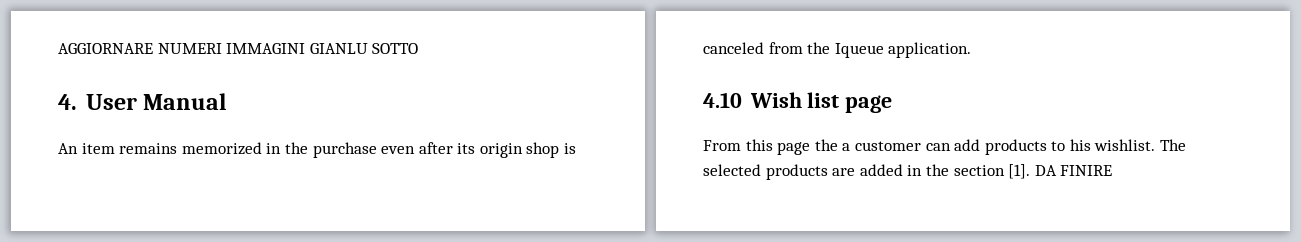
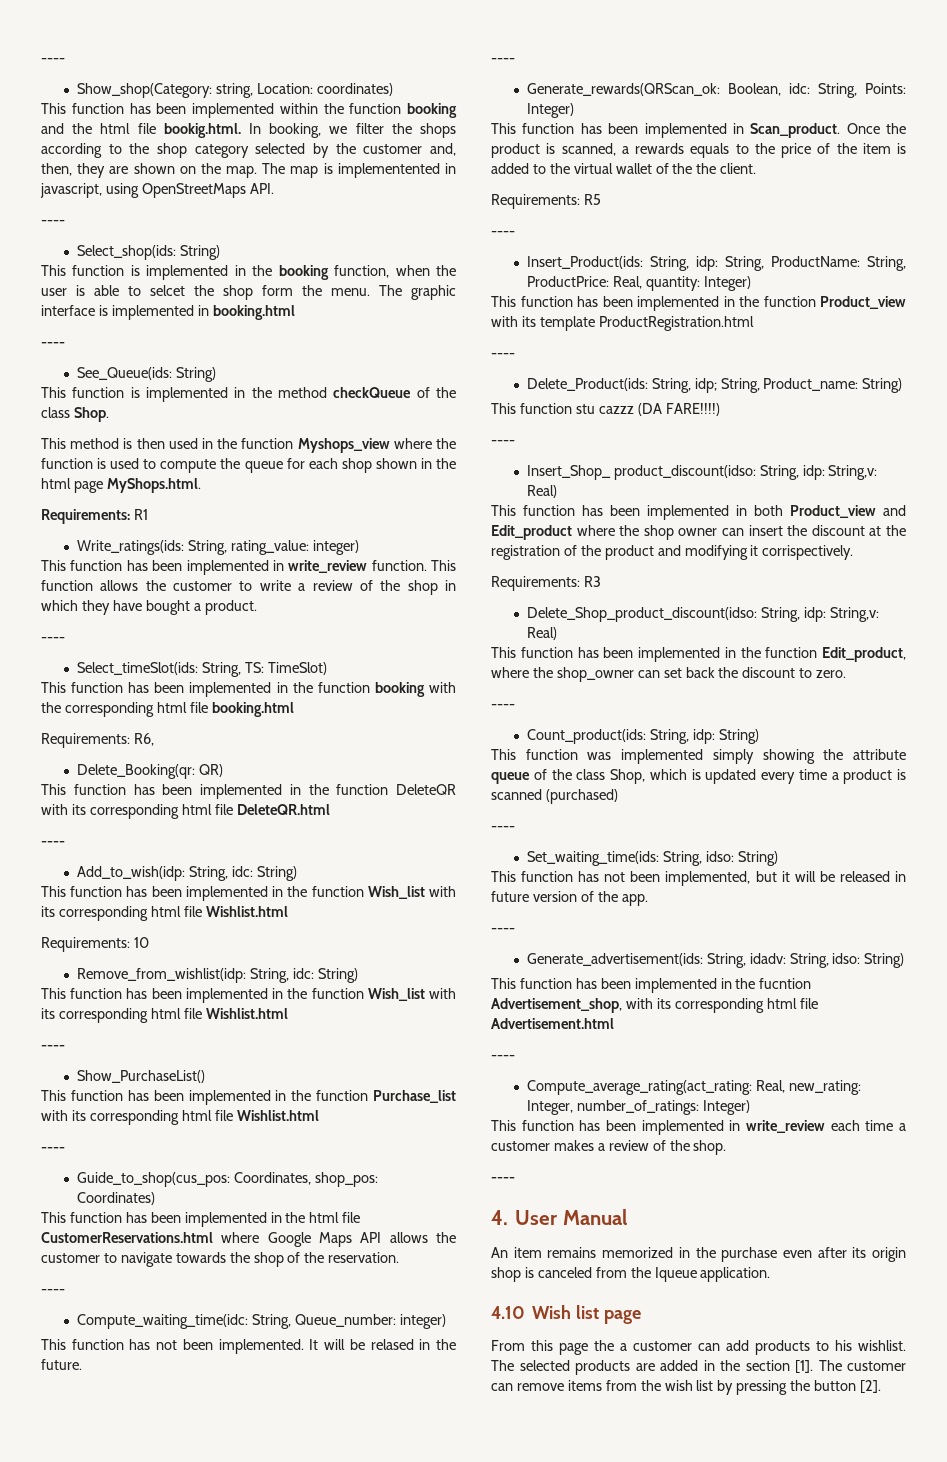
[58,43,419,54] AGGIORNARE NUMERI IMMAGINI GIANLU SOTTO -> [41,58,65,63] [76,83,393,98] [41,103,457,118] [41,123,456,138] [41,143,457,158] [41,163,457,178] [40,183,274,198] [41,220,65,225] [76,245,220,260] [41,265,457,280] [41,285,456,300] [41,305,295,320] [41,342,65,347] [76,367,216,382] [41,387,456,402] [41,407,109,422] [41,438,456,453] [41,458,456,473] [41,478,201,493] [41,509,148,524] [76,540,359,555] [41,560,456,575] [41,580,457,595] [41,600,257,615] [41,637,65,642] [76,662,327,677] [41,682,456,697] [41,702,294,717] [41,733,154,748] [76,764,223,779] [41,784,456,799] [41,804,330,819] [41,841,65,846] [76,866,297,881] [41,886,457,901] [41,906,288,921] [41,937,149,952] [76,968,358,983] [41,988,457,1003] [41,1008,288,1023] [41,1045,65,1050] [76,1070,205,1083] [41,1090,456,1105] [41,1110,319,1125] [41,1147,65,1152] [76,1172,378,1187] [76,1192,155,1205] [41,1212,361,1227] [41,1232,456,1247] [41,1252,400,1267] [41,1289,65,1294] [76,1314,446,1329] [41,1339,457,1354] [41,1359,82,1370] [491,58,515,63] [526,83,906,98] [526,103,574,118] [491,123,906,138] [491,143,906,158] [491,163,757,174] [491,194,601,209] [491,231,515,236] [526,256,906,271] [526,276,751,291] [491,296,906,311] [491,316,754,331] [491,353,515,358] [526,378,903,393] [491,403,720,416] [491,440,515,445] [526,465,878,480] [526,485,557,498] [491,505,906,520] [491,525,907,540] [491,545,854,560] [491,576,601,591] [526,607,879,622] [526,627,557,640] [491,647,906,662] [491,667,847,682] [491,704,515,709] [526,729,759,744] [491,749,906,764] [491,769,906,784] [491,789,618,804] [491,826,515,831] [526,851,778,866] [491,871,906,886] [491,891,648,906] [491,928,515,933] [526,953,905,968] [491,978,812,993] [491,998,818,1013] [491,1018,614,1029] [491,1055,515,1060] [526,1080,861,1095] [526,1100,750,1115] [491,1120,906,1135] [491,1140,727,1155] [491,1177,515,1182] ---- // Show_shop(Category: string, Location: coordinates) // This function has been implemented within the function booking and the html file bookig.html. In booking, we filter the shops according to the shop category selected by the customer and, then, they are shown on the map. The map is implementented in javascript, using OpenStreetMaps API. // ---- // Select_shop(ids: String) // This function is implemented in the booking function, when the user is able to selcet the shop form the menu. The graphic interface is implemented in booking.html // ---- // See_Queue(ids: String) // This function is implemented in the method checkQueue of the class Shop. // This method is then used in the function Myshops_view where the function is used to compute the queue for each shop shown in the html page MyShops.html. // Requirements: R1 // Write_ratings(ids: String, rating_value: integer) // This function has been implemented in write_review function. This function allows the customer to write a review of the shop in which they have bought a product. // ---- // Select_timeSlot(ids: String, TS: TimeSlot) // This function has been implemented in the function booking with the corresponding html file booking.html // Requirements: R6, // Delete_Booking(qr: QR) // This function has been implemented in the function DeleteQR with its corresponding html file DeleteQR.html // ---- // Add_to_wish(idp: String, idc: String) // This function has been implemented in the function Wish_list with its corresponding html file Wishlist.html // Requirements: 10 // Remove_from_wishlist(idp: String, idc: String) // This function has been implemented in the function Wish_list with its corresponding html file Wishlist.html // ---- // Show_PurchaseList() // This function has been implemented in the function Purchase_list with its corresponding html file Wishlist.html // ---- // Guide_to_shop(cus_pos: Coordinates, shop_pos: Coordinates) // This function has been implemented in the html file CustomerReservations.html where Google Maps API allows the customer to navigate towards the shop of the reservation. // ---- // Compute_waiting_time(idc: String, Queue_number: integer) // This function has not been implemented. It will be relased in the future. // ---- // Generate_rewards(QRScan_ok: Boolean, idc: String, Points: Integer) // This function has been implemented in Scan_product. Once the product is scanned, a rewards equals to the price of the item is added to the virtual wallet of the the client. // Requirements: R5 // ---- // Insert_Product(ids: String, idp: String, ProductName: String, ProductPrice: Real, quantity: Integer) // This function has been implemented in the function Product_view with its template ProductRegistration.html // ---- // Delete_Product(ids: String, idp; String, Product_name: String) // This function stu cazzz (DA FARE!!!!) // ---- // Insert_Shop_ product_discount(idso: String, idp: String,v: Real) // This function has been implemented in both Product_view and Edit_product where the shop owner can insert the discount at the registration of the product and modifying it corrispectively. // Requirements: R3 // Delete_Shop_product_discount(idso: String, idp: String,v: Real) // This function has been implemented in the function Edit_product, where the shop_owner can set back the discount to zero. // ---- // Count_product(ids: String, idp: String) // This function was implemented simply showing the attribute queue of the class Shop, which is updated every time a product is scanned (purchased) // ---- // Set_waiting_time(ids: String, idso: String) // This function has not been implemented, but it will be released in future version of the app. // ---- // Generate_advertisement(ids: String, idadv: String, idso: String) // This function has been implemented in the fucntion Advertisement_shop, with its corresponding html file Advertisement.html // ---- // Compute_average_rating(act_rating: Real, new_rating: Integer, number_of_ratings: Integer) // This function has been implemented in write_review each time a customer makes a review of the shop. // ----
[1034,165,1113,176] DA FINIRE -> [818,1360,906,1371] [491,1380,882,1395] The customer can remove items from the wish list by pressing the button [2].

